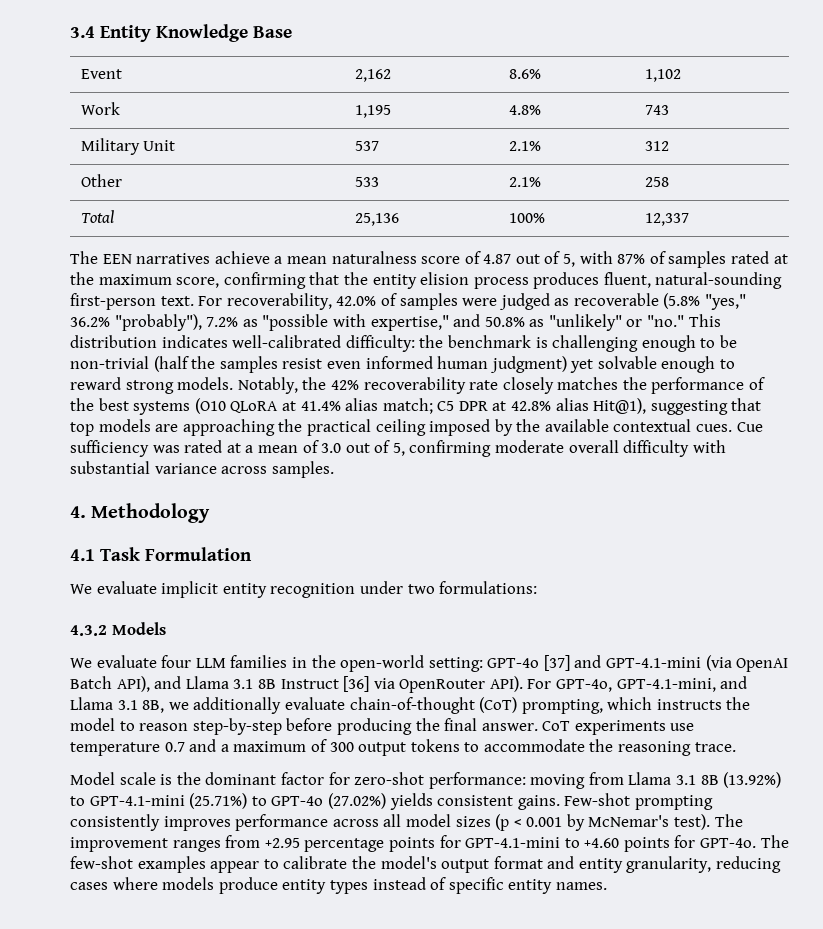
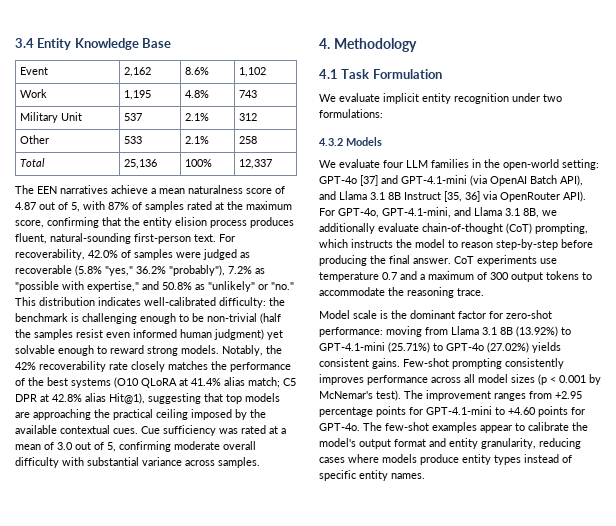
[343,676,370,692] [36] -> [444,191,480,202] [35, 36]

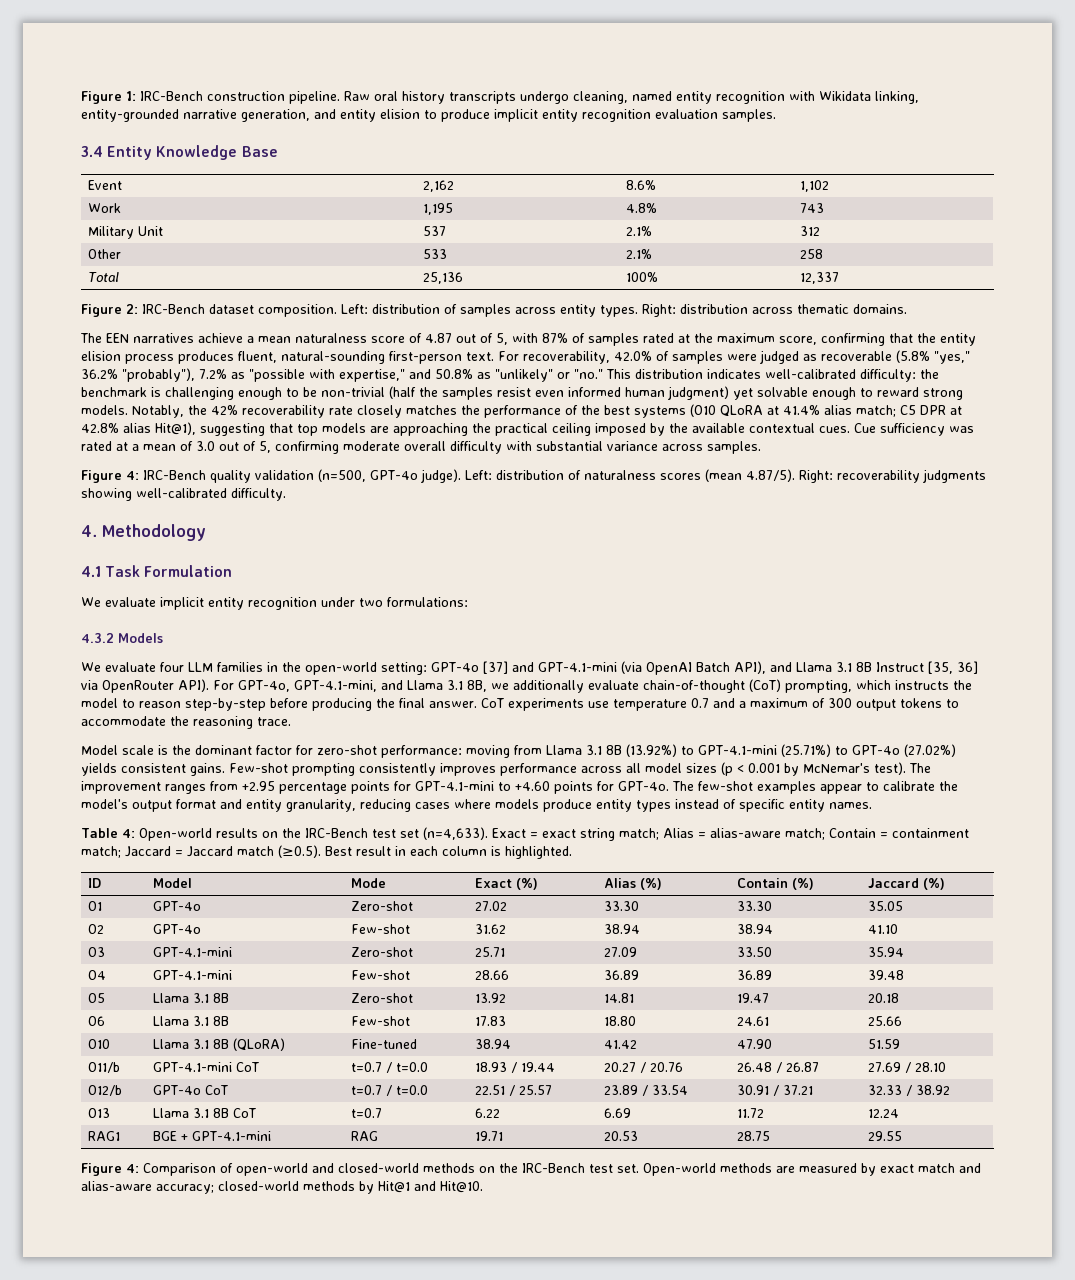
(15, 43) none -> [81,91,919,104] [81,109,776,122] Figure 1: IRC-Bench construction pipeline. Raw oral history transcripts undergo cleaning, named entity recognition with Wikidata linking, entity-grounded narrative generation, and entity elision to produce implicit entity recognition evaluation samples. //
(272, 164) none -> [81,304,907,317] // Figure 2: IRC-Bench dataset composition. Left: distribution of samples across entity types. Right: distribution across thematic domains.
(260, 462) none -> [81,469,986,483] [81,488,286,501] // Figure 4: IRC-Bench quality validation (n=500, GPT-4o judge). Left: distribution of naturalness scores (mean 4.87/5). Right: recoverability judgments showing well-calibrated difficulty.
(425, 476) none -> [81,827,969,841] [81,845,572,859] [88,878,102,888] [153,878,193,888] [351,878,387,888] [475,878,539,890] [604,878,663,890] [737,878,815,890] [868,878,946,890] [88,901,103,911] [153,901,202,911] [351,901,414,911] [475,901,508,911] [604,901,640,911] [737,901,773,911] [868,901,904,911] [88,924,105,934] [153,924,202,934] [351,924,411,934] [475,924,507,934] [604,924,641,934] [737,924,774,934] [868,924,899,934] [88,947,106,957] [153,947,233,957] [351,947,414,957] [475,947,506,957] [604,947,638,957] [737,947,773,957] [868,947,905,957] [88,970,107,980] [153,970,233,980] [351,970,411,980] [475,970,510,980] [604,970,640,980] [737,970,773,980] [868,970,905,980] [88,993,106,1003] [153,993,230,1003] [351,993,414,1003] [475,993,507,1003] [604,993,635,1003] [737,993,770,1003] [868,993,900,1003] [88,1016,106,1026] [153,1016,230,1026] [351,1016,411,1026] [475,1016,507,1026] [604,1016,637,1026] [737,1016,770,1026] [868,1016,903,1026] [88,1039,111,1049] [153,1038,286,1051] [351,1039,418,1049] [475,1039,512,1049] [604,1040,638,1049] [737,1039,773,1049] [868,1039,901,1049] [88,1062,121,1073] [153,1062,260,1072] [351,1062,429,1073] [475,1062,556,1073] [604,1062,684,1073] [737,1062,820,1073] [868,1062,947,1073] [88,1085,123,1096] [153,1085,229,1095] [351,1085,429,1096] [475,1085,553,1096] [604,1085,689,1096] [737,1085,814,1096] [868,1085,951,1096] [88,1108,111,1118] [153,1108,257,1118] [351,1108,383,1118] [475,1108,501,1118] [604,1108,632,1118] [737,1108,765,1118] [868,1109,900,1118] [88,1131,121,1141] [153,1131,272,1141] [351,1131,379,1141] [475,1131,504,1141] [604,1131,639,1141] [737,1131,771,1141] [868,1131,903,1141] [81,1163,981,1176] [81,1181,483,1194] // Table 4: Open-world results on the IRC-Bench test set (n=4,633). Exact = exact string match; Alias = alias-aware match; Contain = containment match; Jaccard = Jaccard match (≥0.5). Best result in each column is highlighted. // ID | Model | Mode | Exact (%) | Alias (%) | Contain (%) | Jaccard (%) // O1 | GPT-4o | Zero-shot | 27.02 | 33.30 | 33.30 | 35.05 // O2 | GPT-4o | Few-shot | 31.62 | 38.94 | 38.94 | 41.10 // O3 | GPT-4.1-mini | Zero-shot | 25.71 | 27.09 | 33.50 | 35.94 // O4 | GPT-4.1-mini | Few-shot | 28.66 | 36.89 | 36.89 | 39.48 // O5 | Llama 3.1 8B | Zero-shot | 13.92 | 14.81 | 19.47 | 20.18 // O6 | Llama 3.1 8B | Few-shot | 17.83 | 18.80 | 24.61 | 25.66 // O10 | Llama 3.1 8B (QLoRA) | Fine-tuned | 38.94 | 41.42 | 47.90 | 51.59 // O11/b | GPT-4.1-mini CoT | t=0.7 / t=0.0 | 18.93 / 19.44 | 20.27 / 20.76 | 26.48 / 26.87 | 27.69 / 28.10 // O12/b | GPT-4o CoT | t=0.7 / t=0.0 | 22.51 / 25.57 | 23.89 / 33.54 | 30.91 / 37.21 | 32.33 / 38.92 // O13 | Llama 3.1 8B CoT | t=0.7 | 6.22 | 6.69 | 11.72 | 12.24 // RAG1 | BGE + GPT-4.1-mini | RAG | 19.71 | 20.53 | 28.75 | 29.55 // Figure 4: Comparison of open-world and closed-world methods on the IRC-Bench test set. Open-world methods are measured by exact match and alias-aware accuracy; closed-world methods by Hit@1 and Hit@10.

